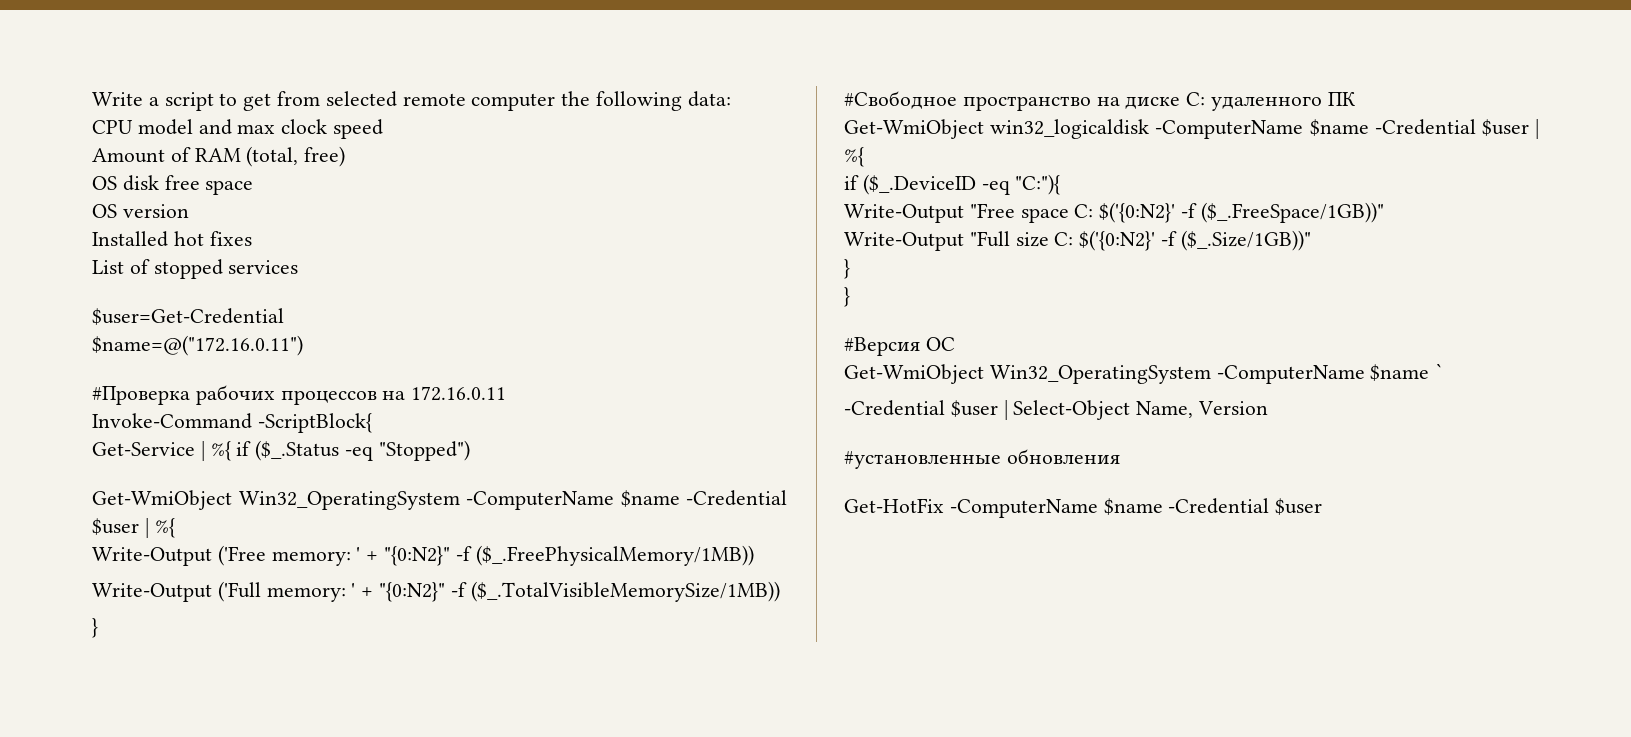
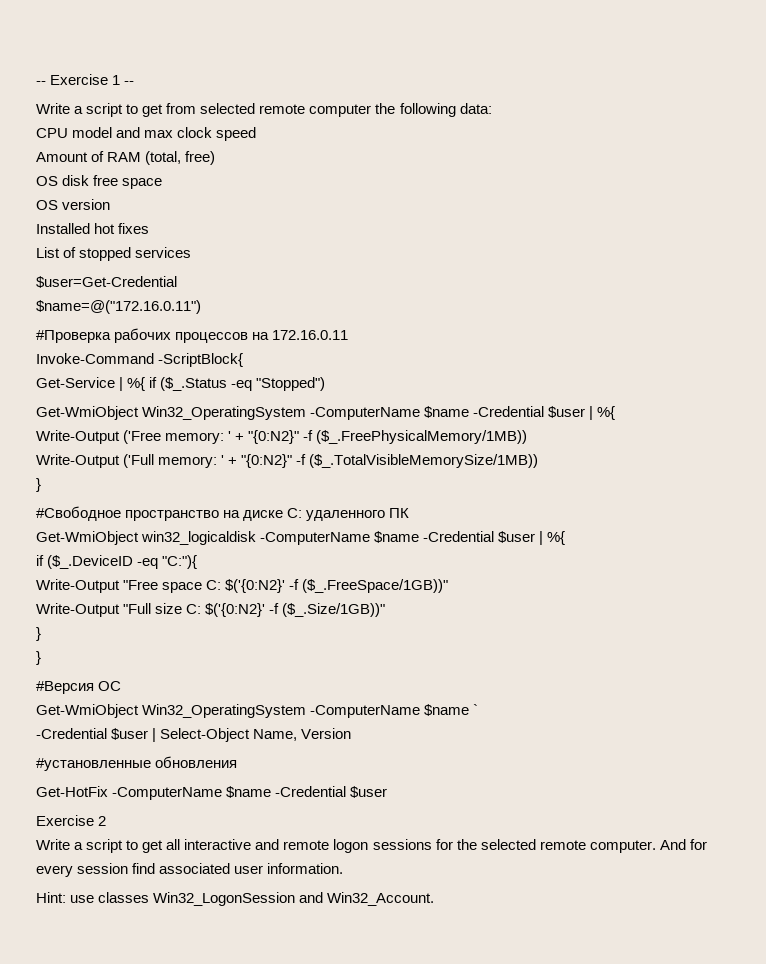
(92, 99) none -> [36,74,135,85] -- Exercise 1 -- //
(1323, 506) none -> [36,815,107,826] [36,839,707,853] [36,863,344,877] [36,892,435,906] // Exercise 2 // Write a script to get all interactive and remote logon sessions for the selected remote computer. And for every session find associated user information. // Hint: use classes Win32_LogonSession and Win32_Account.

